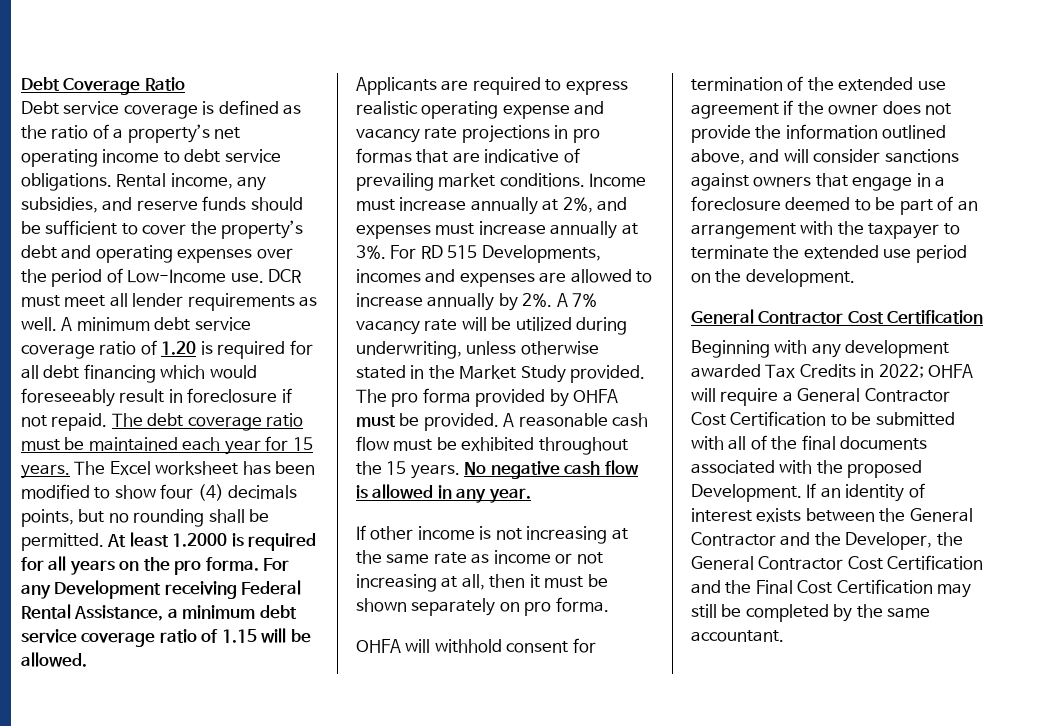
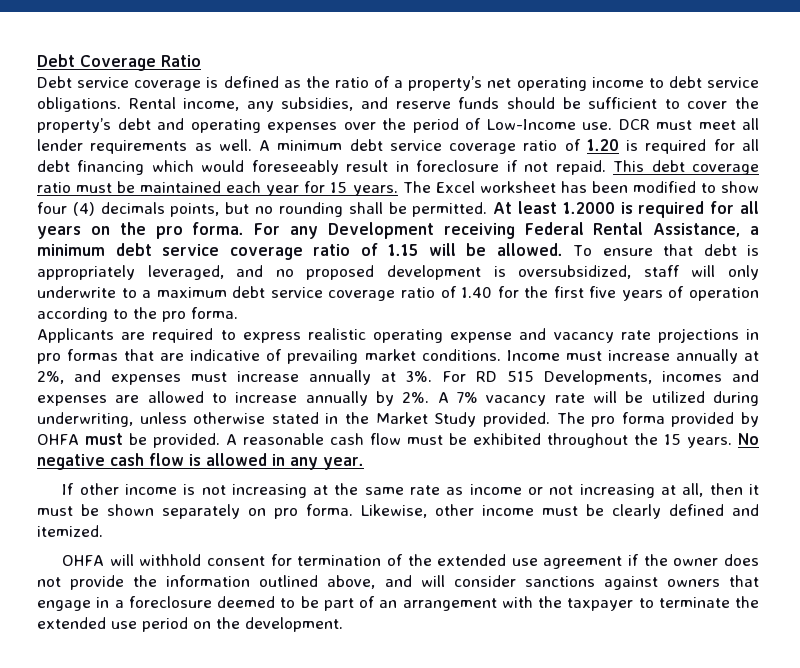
[111,413,143,427] The -> [613,160,645,172] This
(87, 659) none -> [573,244,759,256] [37,265,760,280] [37,286,759,301] [37,307,238,322] To ensure that debt is appropriately leveraged, and no proposed development is oversubsidized, staff will only underwrite to a maximum debt service coverage ratio of 1.40 for the first five years of operation according to the pro forma.
(609, 604) none -> [361,504,759,519] [37,525,103,537] Likewise, other income must be clearly defined and itemized.
[691,309,984,324] [691,340,950,358] [691,364,974,378] [691,388,950,406] [691,411,955,426] [691,435,928,450] [691,460,923,478] [691,483,925,502] [691,508,973,522] [691,532,963,550] [691,555,984,570] [691,579,972,598] [691,604,931,622] [691,630,784,642] // General Contractor Cost Certification // Beginning with any development awarded Tax Credits in 2022; OHFA will require a General Contractor Cost Certification to be submitted with all of the final documents associated with the proposed Development. If an identity of interest exists between the General Contractor and the Developer, the General Contractor Cost Certification and the Final Cost Certification may still be completed by the same accountant. -> (343, 624) none

